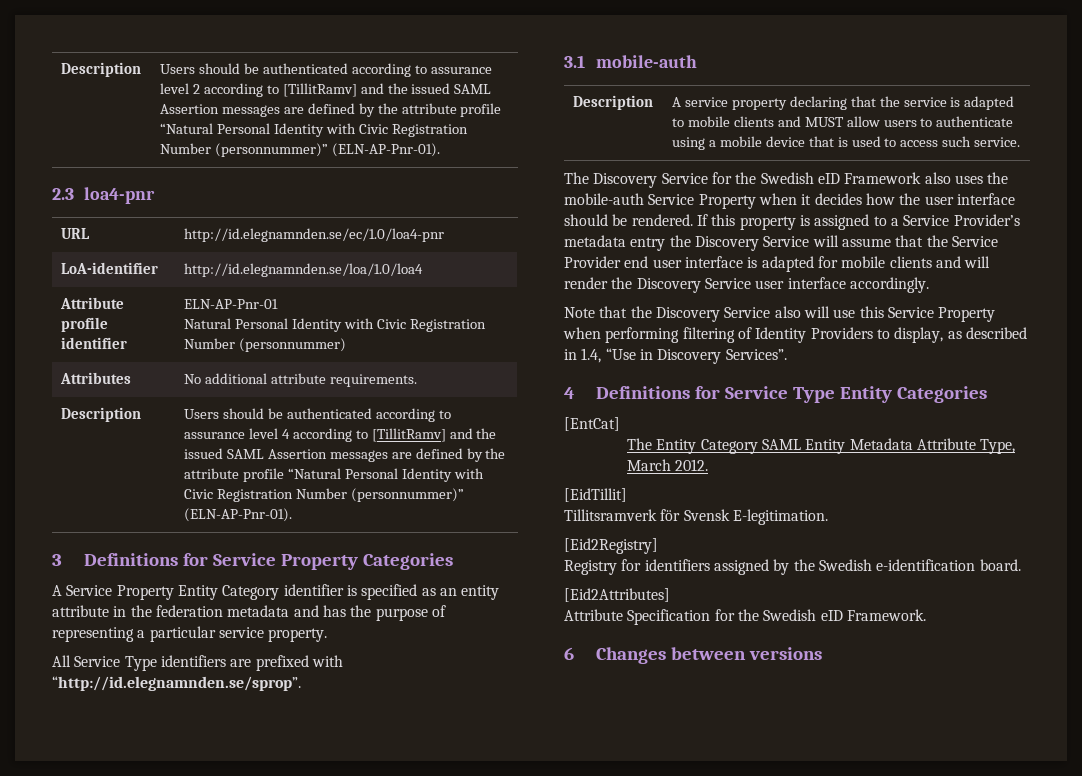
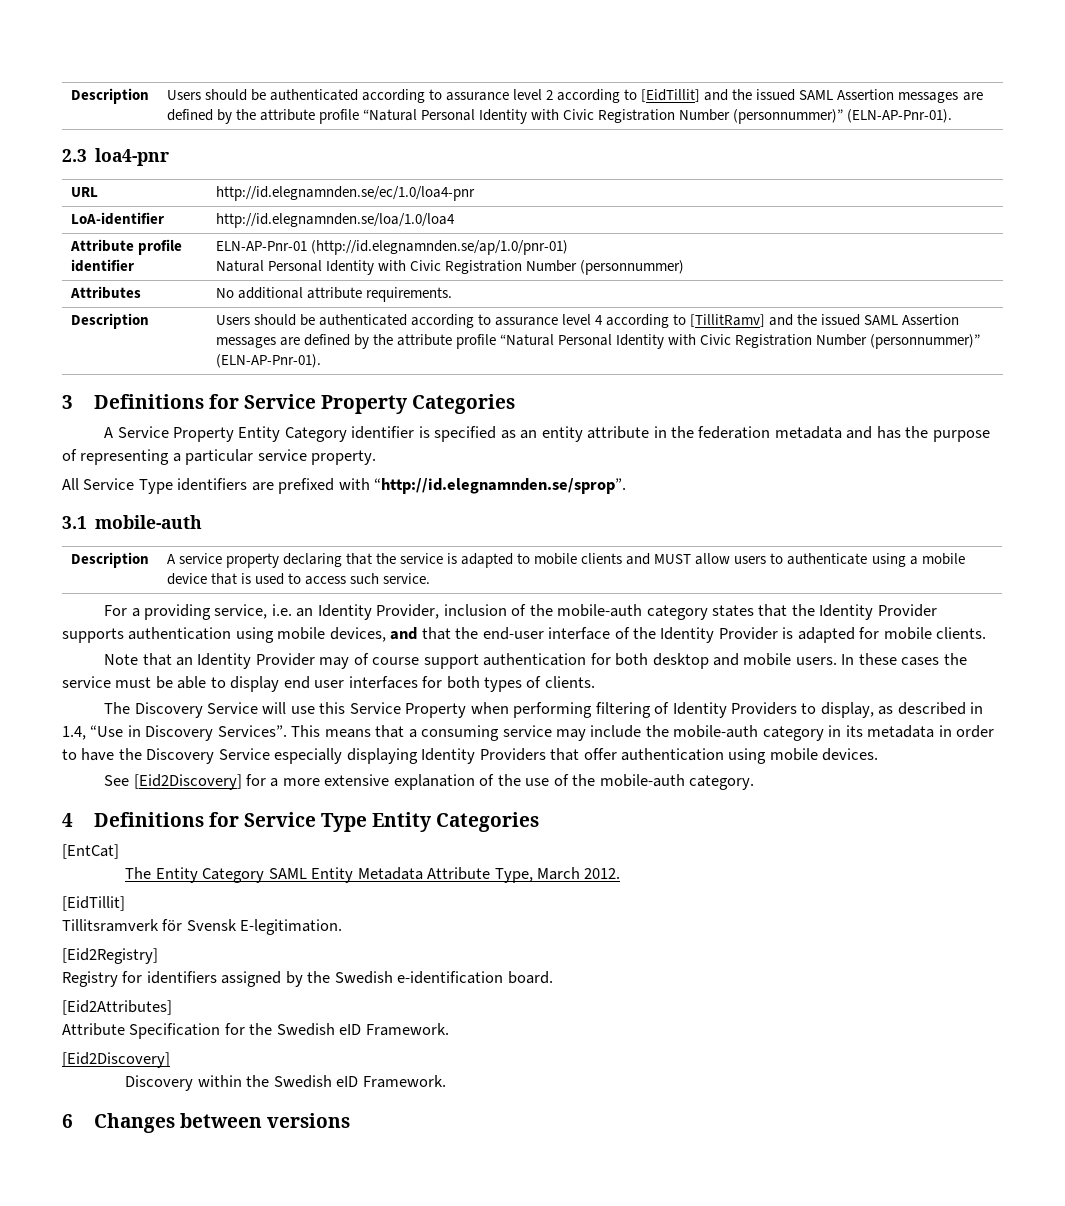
[282,83,357,97] [TillitRamv] -> [641,89,701,102] [EidTillit]
(279, 304) none -> [310,240,568,255] (http://id.elegnamnden.se/ap/1.0/pnr-01)
[564,172,1009,188] [564,193,1015,209] [564,214,1020,230] [564,235,998,251] [564,256,991,272] [564,277,929,293] [564,306,801,322] The Discovery Service for the Swedish eID Framework also uses the mobile-auth Service Property when it decides how the user interface should be rendered. If this property is assigned to a Service Provider’s metadata entry the Discovery Service will assume that the Service Provider end user interface is adapted for mobile clients and will render the Discovery Service user interface accordingly. // Note that the Discovery Service also -> [104,604,937,620] [62,627,987,643] [104,653,967,669] [62,676,595,692] [104,702,258,718] For a providing service, i.e. an Identity Provider, inclusion of the mobile-auth category states that the Identity Provider supports authentication using mobile devices, and that the end-user interface of the Identity Provider is adapted for mobile clients. // Note that an Identity Provider may of course support authentication for both desktop and mobile users. In these cases the service must be able to display end user interfaces for both types of clients. // The Discovery Service
(787, 354) none -> [291,725,995,741] [62,748,879,764] [104,774,754,790] This means that a consuming service may include the mobile-auth category in its metadata in order to have the Discovery Service especially displaying Identity Providers that offer authentication using mobile devices. // See [Eid2Discovery] for a more extensive explanation of the use of the mobile-auth category.
(926, 615) none -> [62,1052,170,1068] [125,1075,446,1091] // [Eid2Discovery] // Discovery within the Swedish eID Framework.

